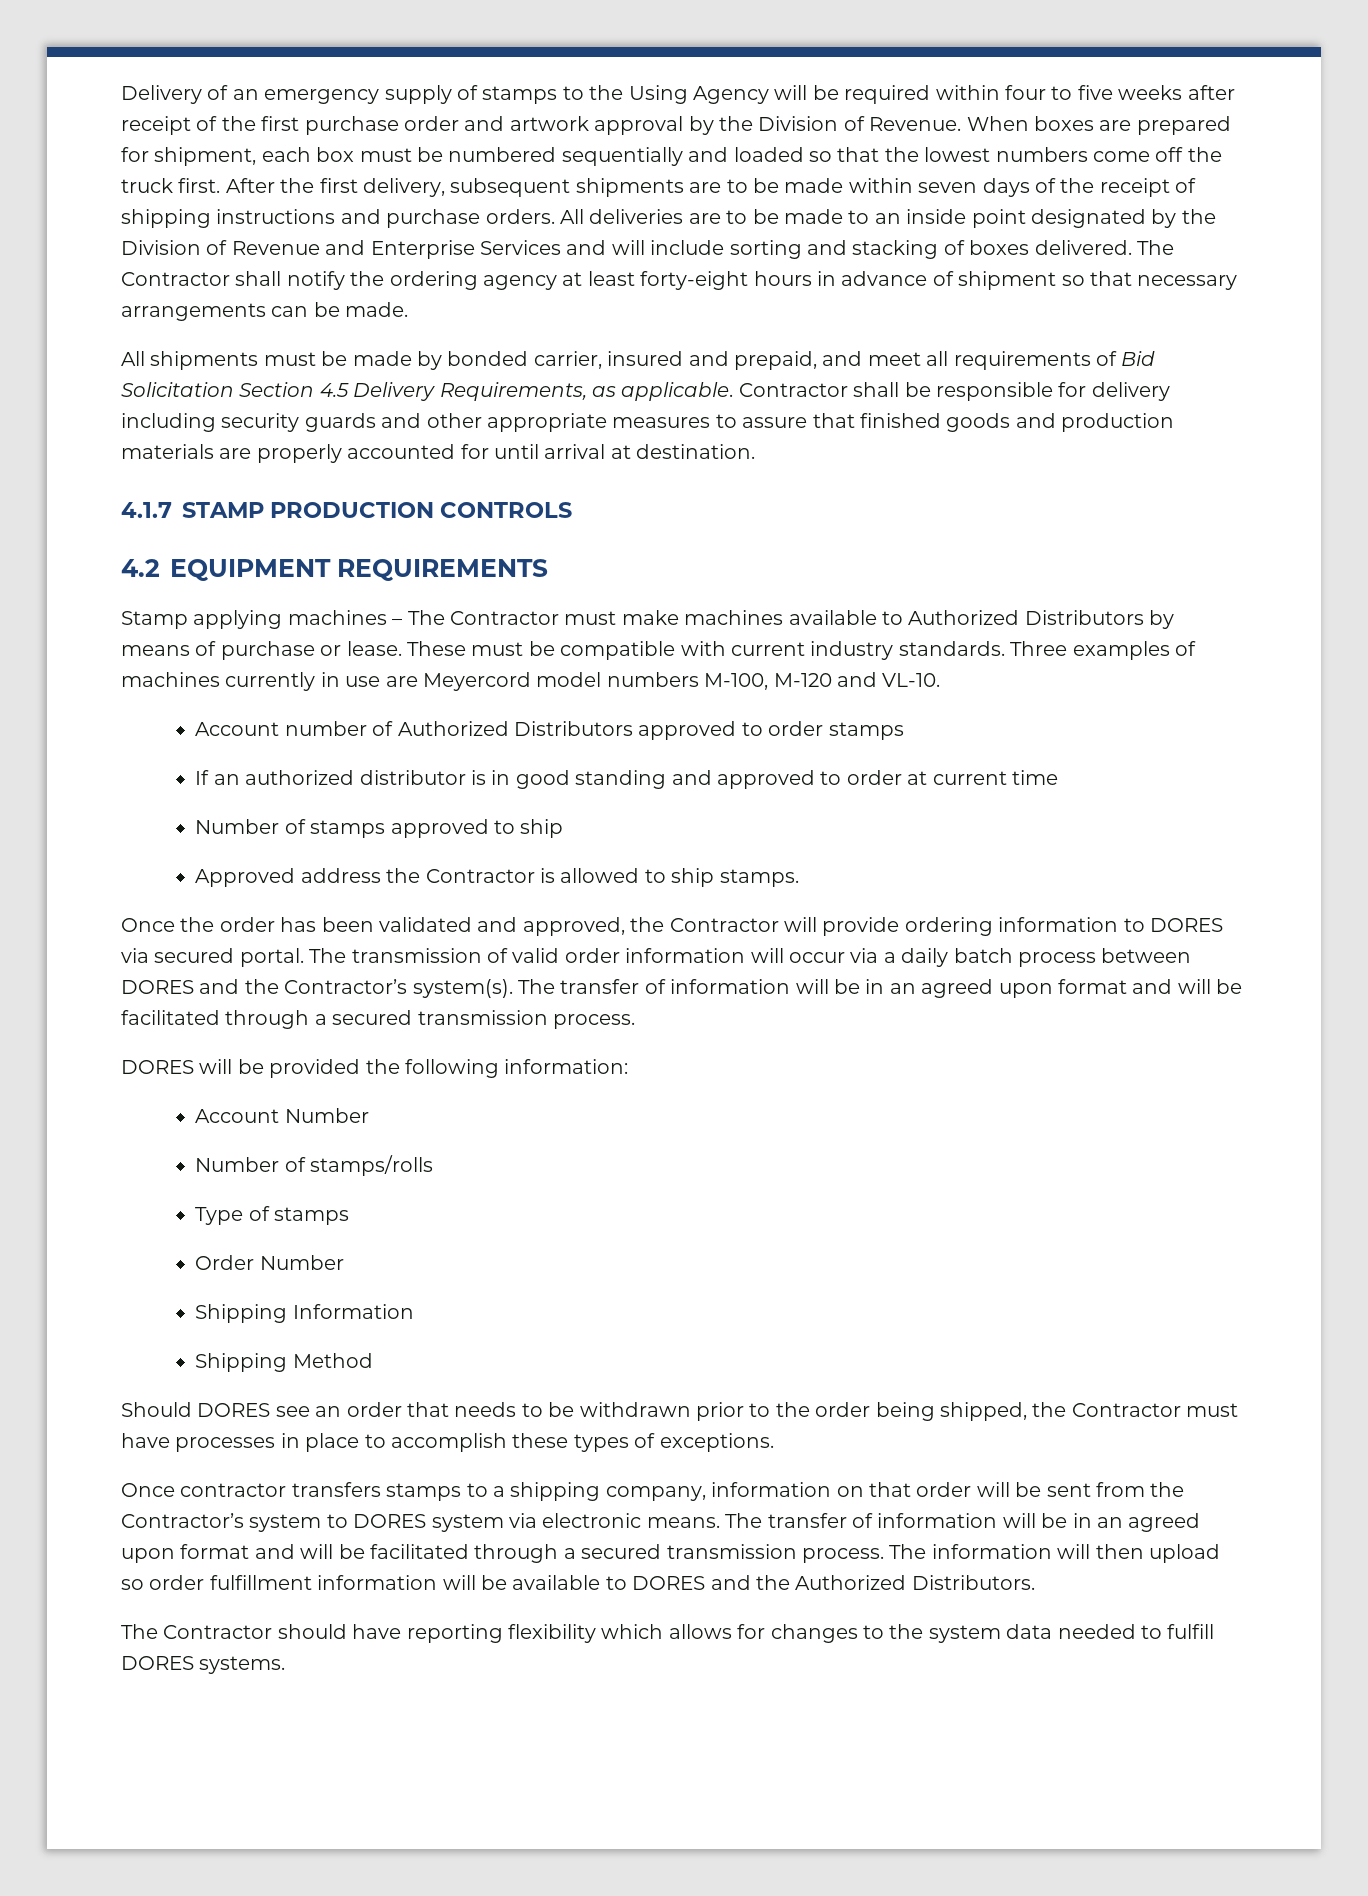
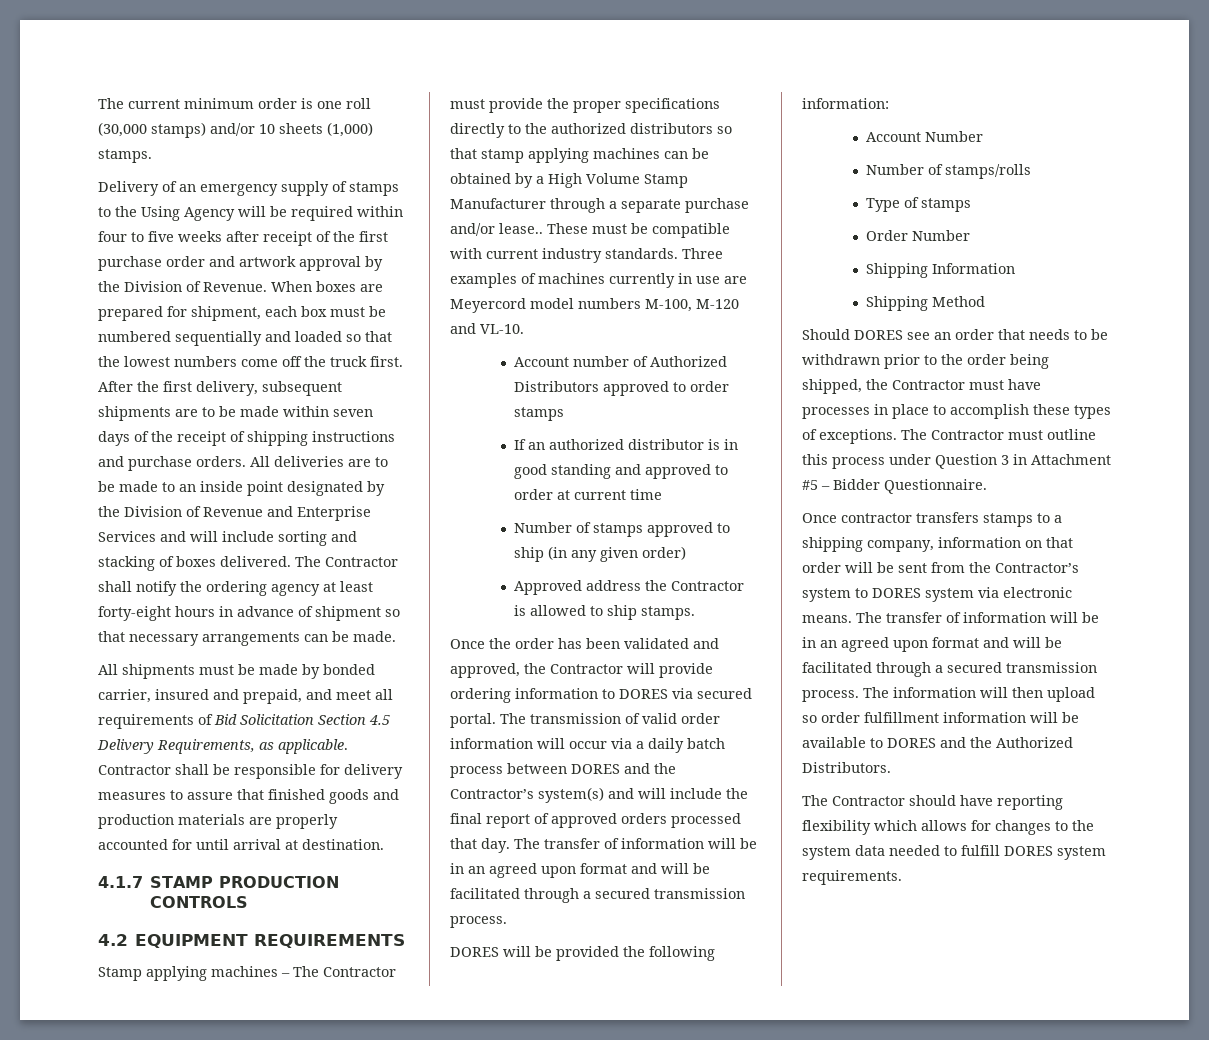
(121, 94) none -> [98,98,371,109] [98,122,373,138] [98,149,152,163] The current minimum order is one roll (30,000 stamps) and/or 10 sheets (1,000) stamps. //
[121,413,607,432] including security guards and other appropriate -> (403, 771) none
[621,610,1175,629] [121,641,402,660] make machines available to Authorized Distributors by means of purchase or lease. -> [489,98,720,113] [450,123,732,138] [450,148,709,163] [450,173,688,188] [450,198,749,213] [450,223,543,236] provide the proper specifications directly to the authorized distributors so that stamp applying machines can be obtained by a High Volume Stamp Manufacturer through a separate purchase and/or lease..
(564, 828) none -> [547,546,686,562] (in any given order)
[412,979,513,998] system(s). -> [538,787,748,803] [450,813,741,828] [450,838,510,853] system(s) and will include the final report of approved orders processed that day.
(774, 1442) none -> [901,429,1096,440] [802,454,1111,469] [802,479,987,494] The Contractor must outline this process under Question 3 in Attachment #5 – Bidder Questionnaire.
[199,1656,286,1674] systems. -> [1057,846,1106,860] [802,870,902,885] system requirements.

